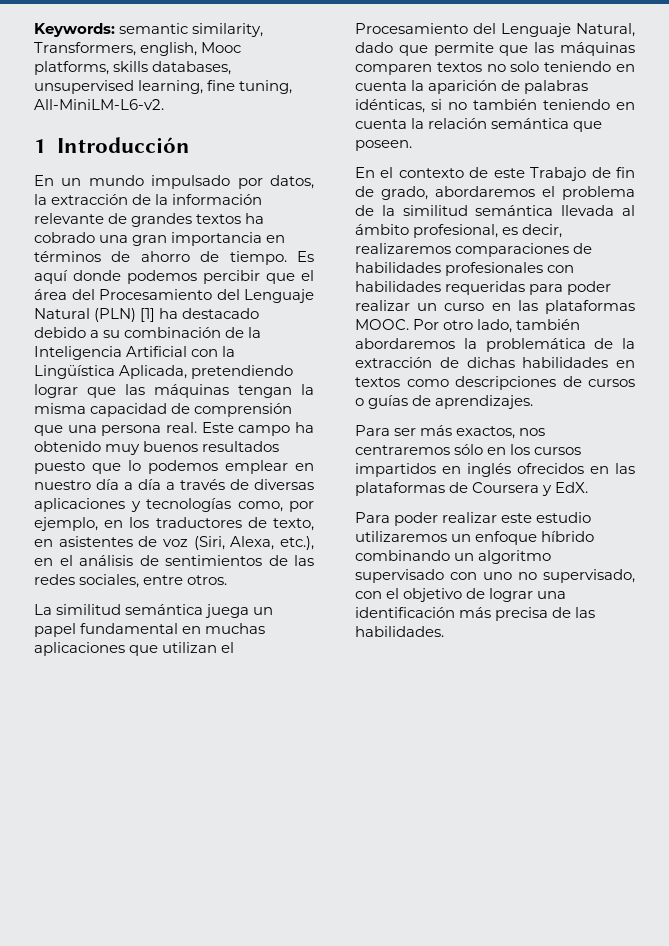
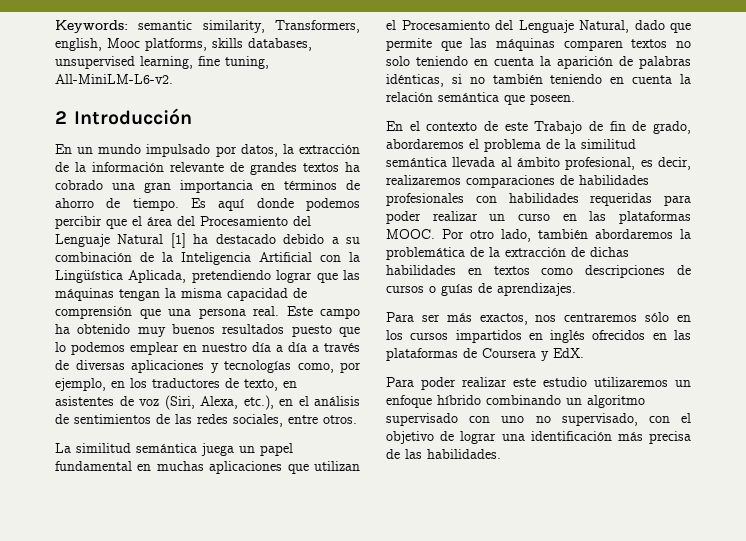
[34,139,46,153] 1 -> [55,111,67,124] 2
[94,308,137,322] (PLN) -> (164, 239) none

